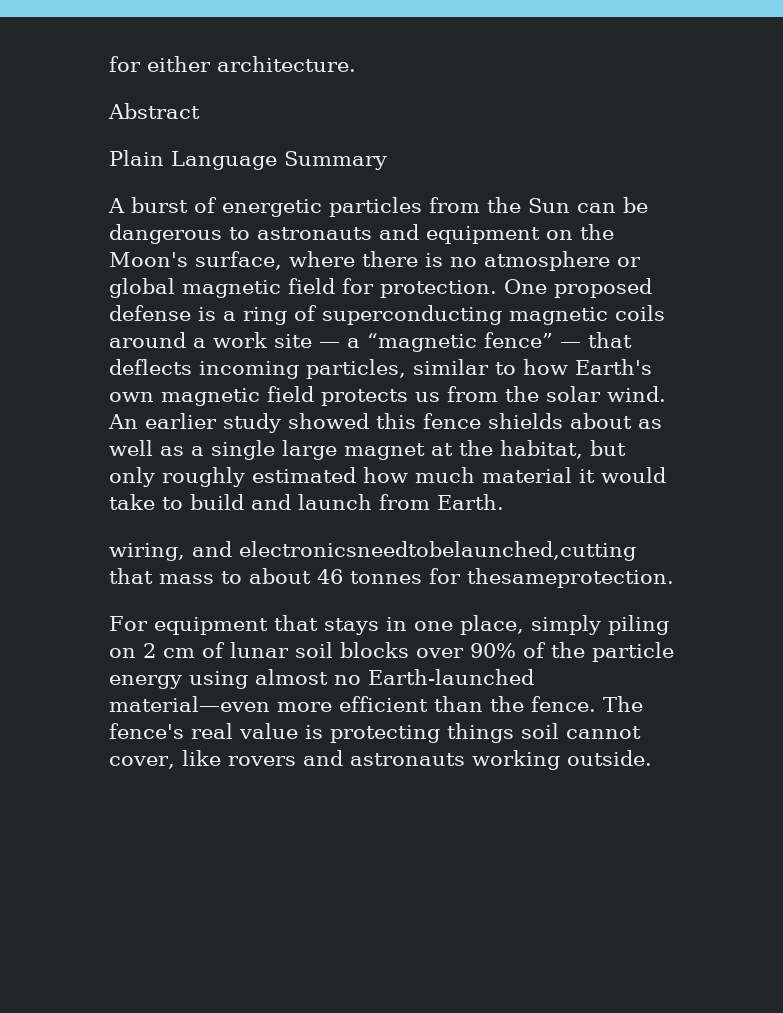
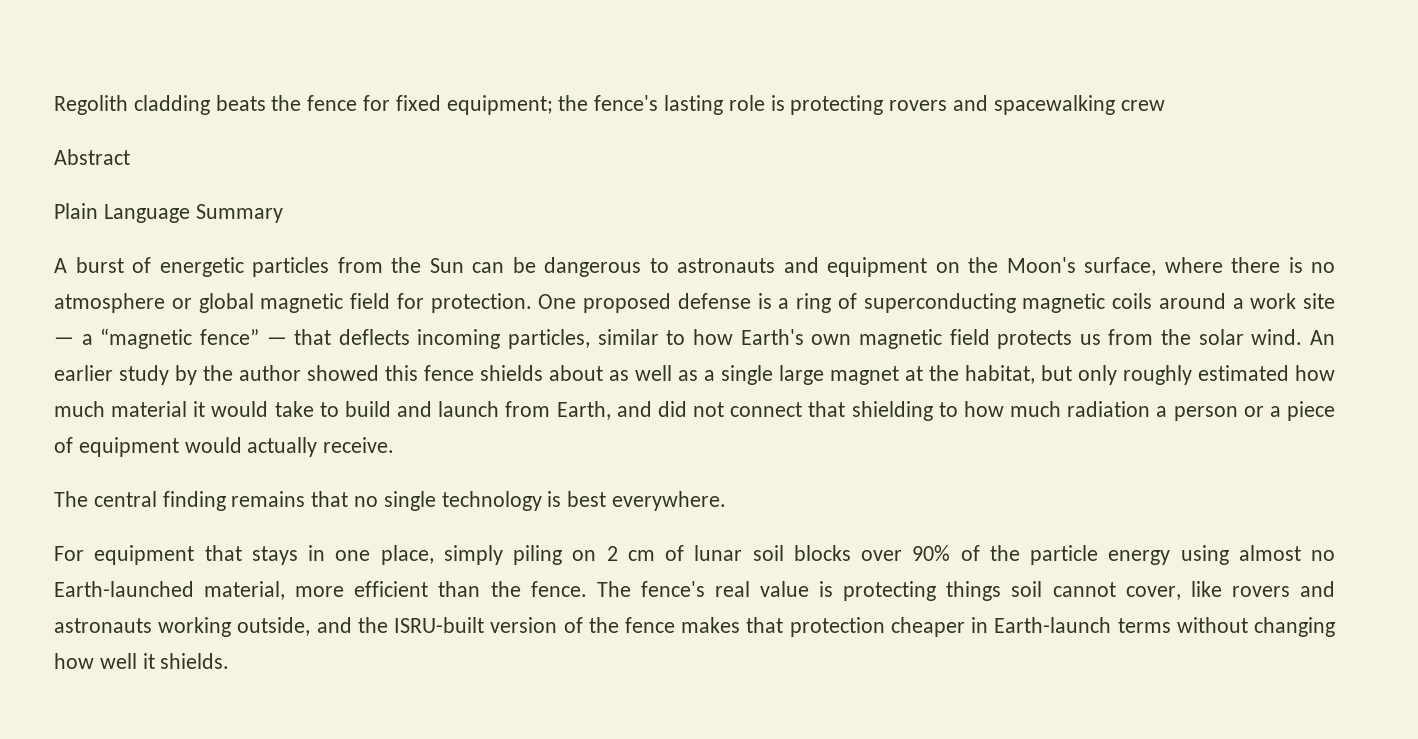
[109,56,356,72] for either architecture. -> [54,95,1165,115] Regolith cladding beats the fence for fixed equipment; the fence's lasting role is protecting rovers and spacewalking crew
(281, 423) none -> [175,365,301,385] by the author
[437,494,504,510] [109,541,636,561] [109,568,674,588] Earth. // wiring, and electronicsneedtobelaunched,cutting that mass to about 46 tonnes for thesameprotection. -> [556,401,1336,421] [54,437,395,457] [54,491,727,511] Earth, and did not connect that shielding to how much radiation a person or a piece of equipment would actually receive. // The central finding remains that no single technology is best everywhere.
[109,696,270,712] material—even -> [204,581,286,600] material,
[566,750,652,766] outside. -> [237,617,1335,637] [54,653,230,669] outside, and the ISRU-built version of the fence makes that protection cheaper in Earth-launch terms without changing how well it shields.

